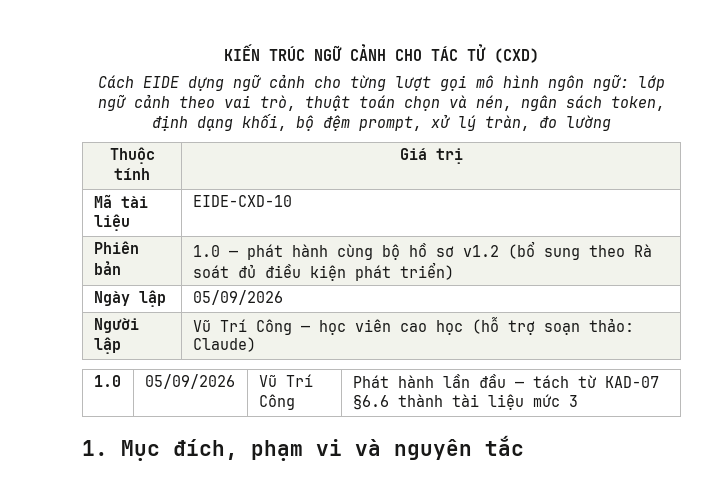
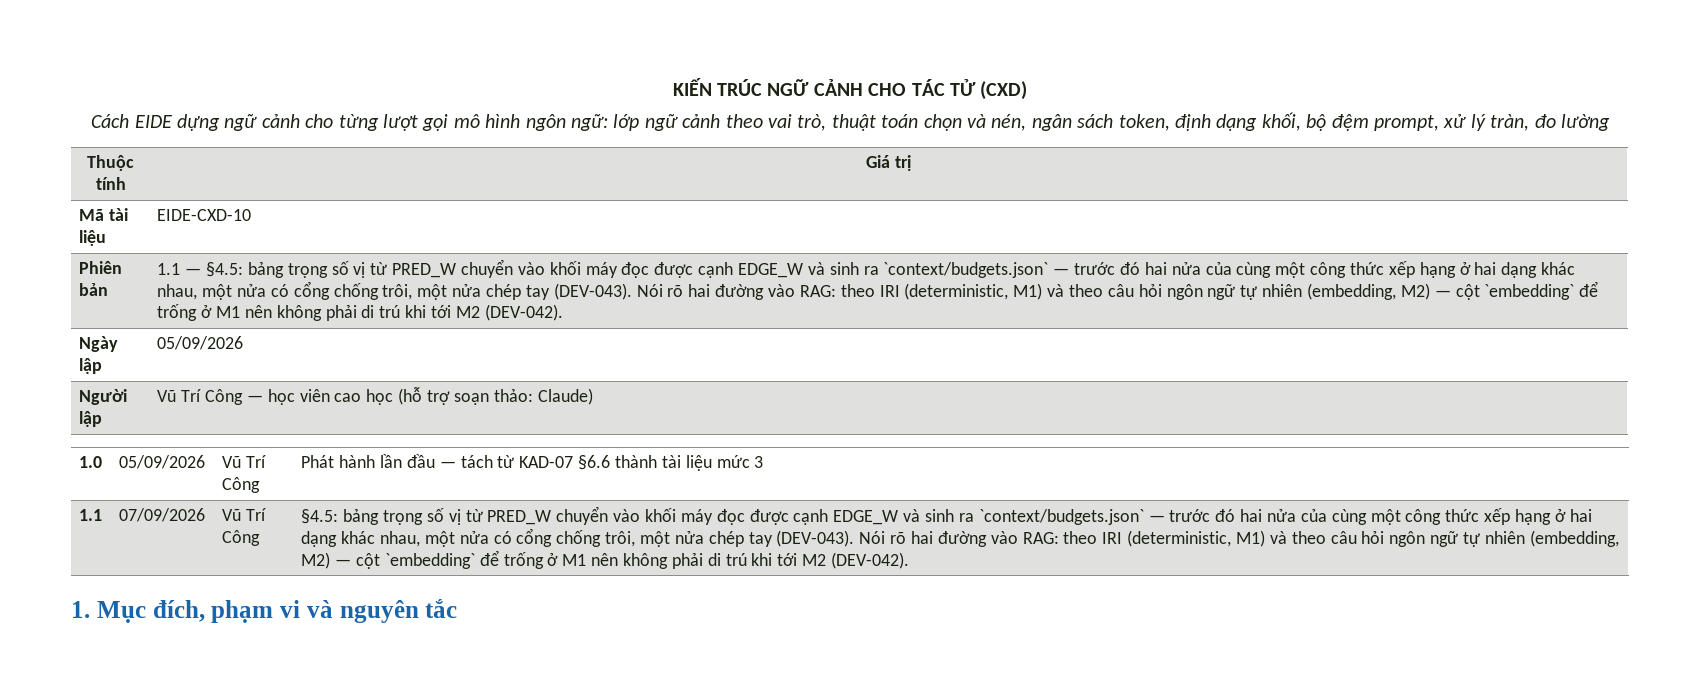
[192,241,652,260] [192,262,454,281] 1.0 — phát hành cùng bộ hồ sơ v1.2 (bổ sung theo Rà soát đủ điều kiện phát triển) -> [157,259,1576,278] [157,281,1599,300] [157,304,563,321] 1.1 — §4.5: bảng trọng số vị từ PRED_W chuyển vào khối máy đọc được cạnh EDGE_W và sinh ra `context/budgets.json` — trước đó hai nửa của cùng một công thức xếp hạng ở hai dạng khác nhau, một nửa có cổng chống trôi, một nửa chép tay (DEV-043). Nói rõ hai đường vào RAG: theo IRI (deterministic, M1) và theo câu hỏi ngôn ngữ tự nhiên (embedding, M2) — cột `embedding` để trống ở M1 nên không phải di trú khi tới M2 (DEV-042).
(578, 401) none -> [79,509,103,521] [119,508,206,522] [222,508,267,521] [222,530,261,546] [301,506,1592,525] [301,528,1619,547] [301,550,909,569] // 1.1 | 07/09/2026 | Vũ Trí Công | §4.5: bảng trọng số vị từ PRED_W chuyển vào khối máy đọc được cạnh EDGE_W và sinh ra `context/budgets.json` — trước đó hai nửa của cùng một công thức xếp hạng ở hai dạng khác nhau, một nửa có cổng chống trôi, một nửa chép tay (DEV-043). Nói rõ hai đường vào RAG: theo IRI (deterministic, M1) và theo câu hỏi ngôn ngữ tự nhiên (embedding, M2) — cột `embedding` để trống ở M1 nên không phải di trú khi tới M2 (DEV-042).

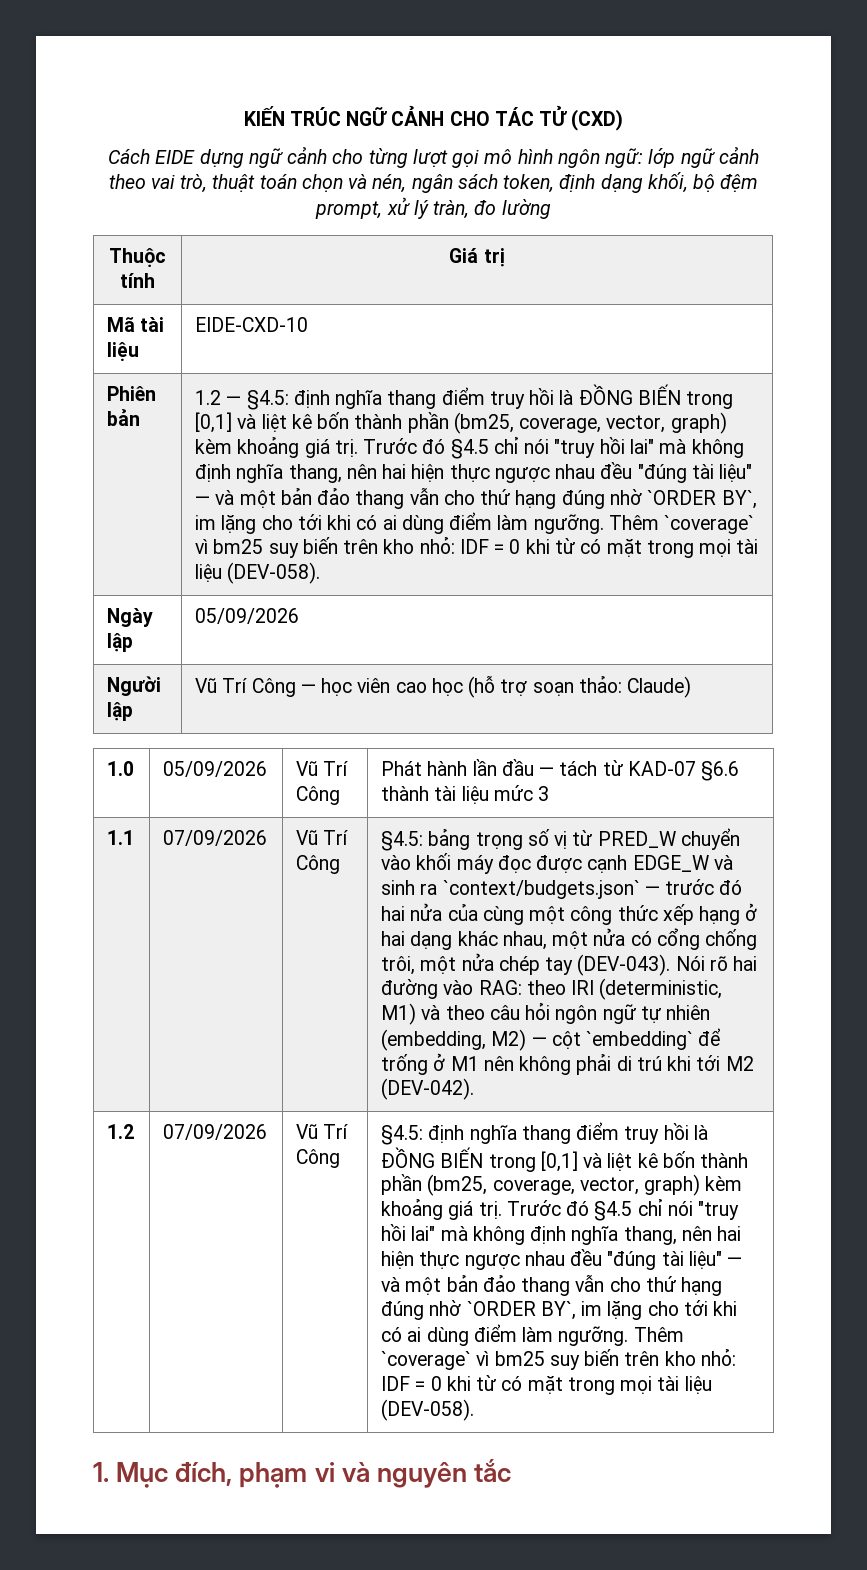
[157,263,181,275] 1.1 -> [195,390,222,405] 1.2
[247,259,1576,278] [157,281,1599,300] [157,304,563,321] bảng trọng số vị từ PRED_W chuyển vào khối máy đọc được cạnh EDGE_W và sinh ra `context/budgets.json` — trước đó hai nửa của cùng một công thức xếp hạng ở hai dạng khác nhau, một nửa có cổng chống trôi, một nửa chép tay (DEV-043). Nói rõ hai đường vào RAG: theo IRI (deterministic, M1) và theo câu hỏi ngôn ngữ tự nhiên (embedding, M2) — cột `embedding` để trống ở M1 nên không phải di trú khi tới M2 (DEV-042). -> [293,384,734,409] [195,412,727,434] [195,437,744,459] [195,462,753,483] [195,487,757,509] [195,512,755,534] [195,537,759,558] [195,562,321,584] định nghĩa thang điểm truy hồi là ĐỒNG BIẾN trong [0,1] và liệt kê bốn thành phần (bm25, coverage, vector, graph) kèm khoảng giá trị. Trước đó §4.5 chỉ nói "truy hồi lai" mà không định nghĩa thang, nên hai hiện thực ngược nhau đều "đúng tài liệu" — và một bản đảo thang vẫn cho thứ hạng đúng nhờ `ORDER BY`, im lặng cho tới khi có ai dùng điểm làm ngưỡng. Thêm `coverage` vì bm25 suy biến trên kho nhỏ: IDF = 0 khi từ có mặt trong mọi tài liệu (DEV-058).
(909, 560) none -> [107,1124,135,1139] [163,1124,268,1140] [296,1124,349,1139] [296,1149,341,1168] [381,1122,708,1145] [381,1147,749,1172] [381,1174,743,1196] [381,1199,740,1221] [381,1224,742,1245] [381,1249,743,1270] [381,1274,723,1296] [381,1300,738,1320] [381,1324,684,1346] [381,1349,736,1370] [381,1375,712,1395] [381,1399,475,1421] // 1.2 | 07/09/2026 | Vũ Trí Công | §4.5: định nghĩa thang điểm truy hồi là ĐỒNG BIẾN trong [0,1] và liệt kê bốn thành phần (bm25, coverage, vector, graph) kèm khoảng giá trị. Trước đó §4.5 chỉ nói "truy hồi lai" mà không định nghĩa thang, nên hai hiện thực ngược nhau đều "đúng tài liệu" — và một bản đảo thang vẫn cho thứ hạng đúng nhờ `ORDER BY`, im lặng cho tới khi có ai dùng điểm làm ngưỡng. Thêm `coverage` vì bm25 suy biến trên kho nhỏ: IDF = 0 khi từ có mặt trong mọi tài liệu (DEV-058).

